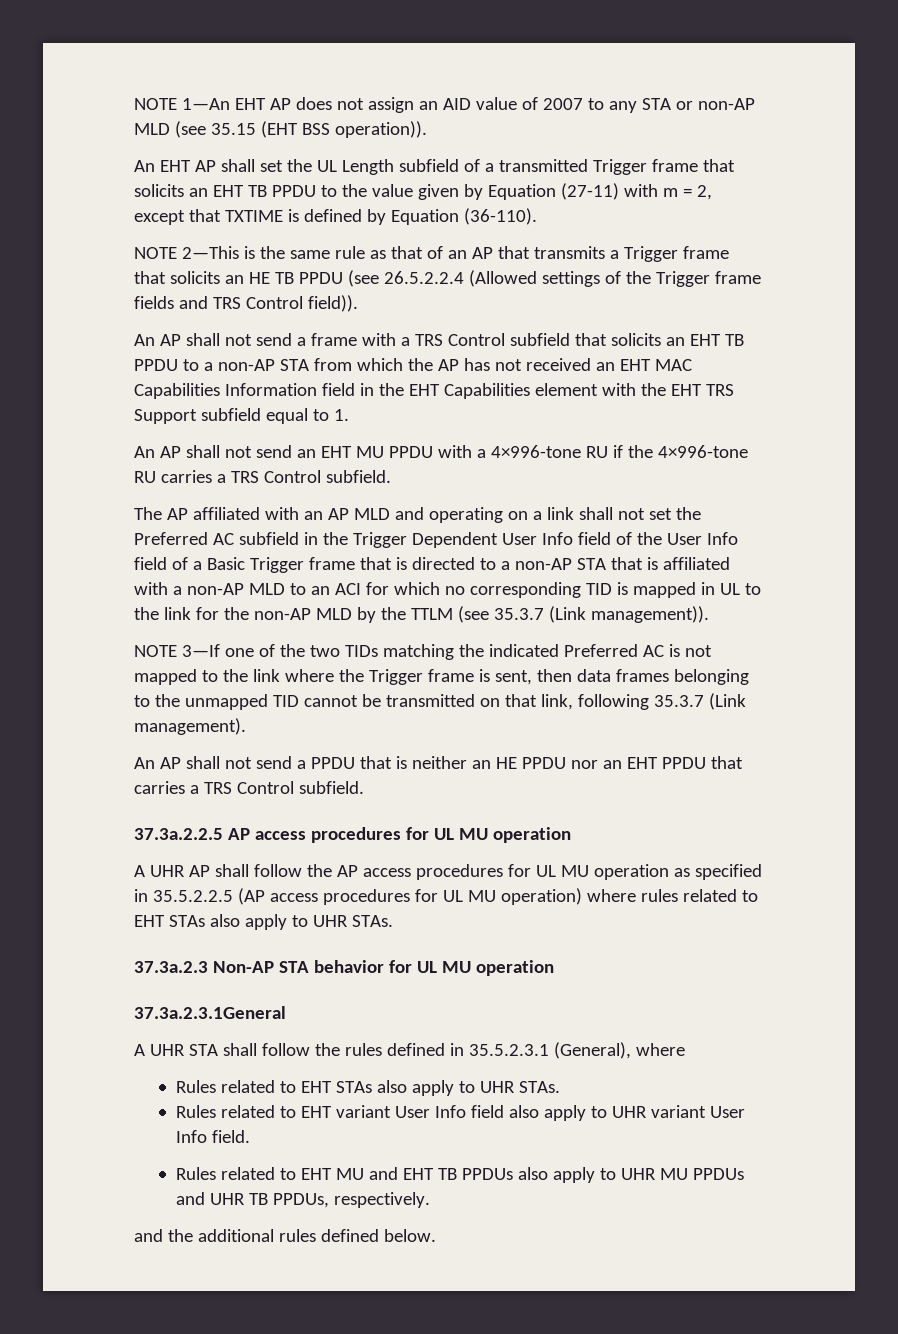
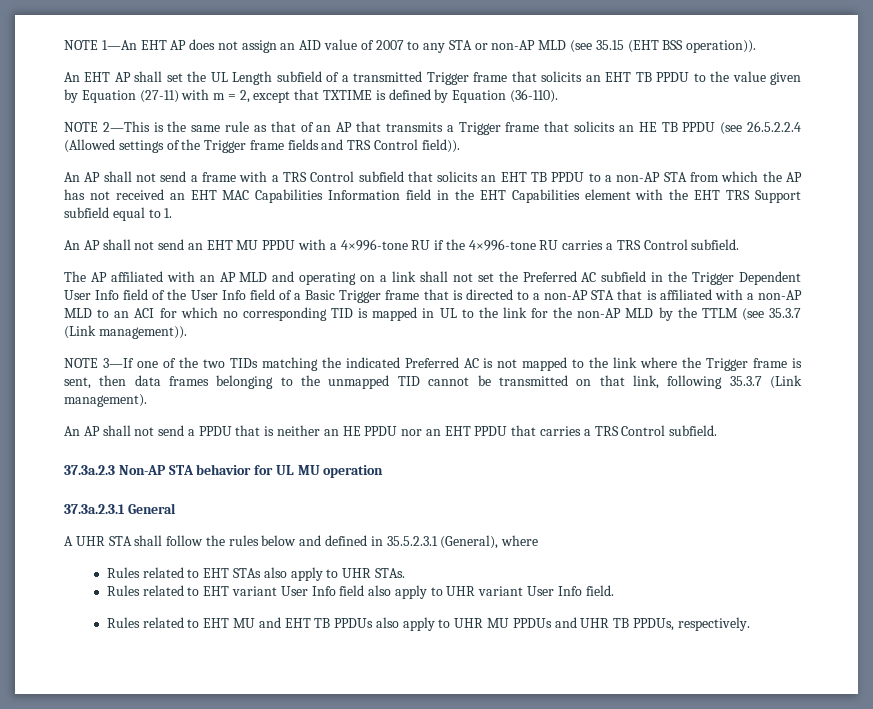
[134,827,571,843] [134,864,762,880] [134,888,758,905] [134,914,393,930] // 37.3a.2.2.5 AP access procedures for UL MU operation // A UHR AP shall follow the AP access procedures for UL MU operation as specified in 35.5.2.2.5 (AP access procedures for UL MU operation) where rules related to EHT STAs also apply to UHR STAs. -> (718, 430) none
[134,1006,286,1019] 37.3a.2.3.1General -> [64,503,176,514] 37.3a.2.3.1 General
(382, 1049) none -> [261,535,322,546] below and
[134,1229,436,1242] // and the additional rules defined below. -> (750, 624) none

